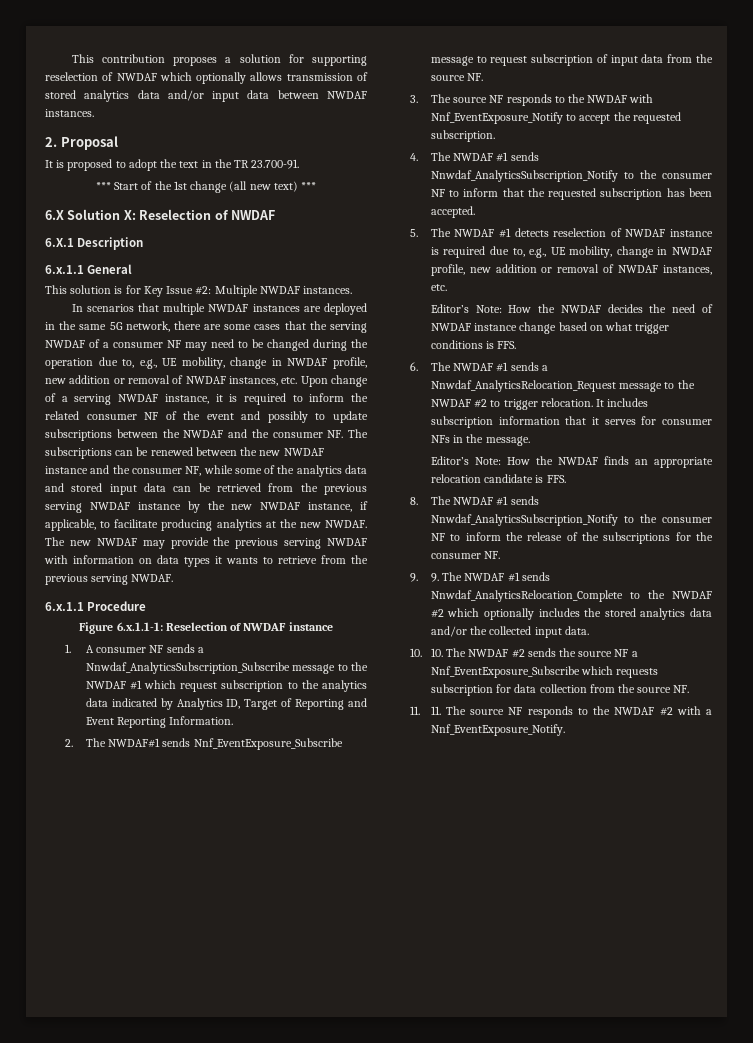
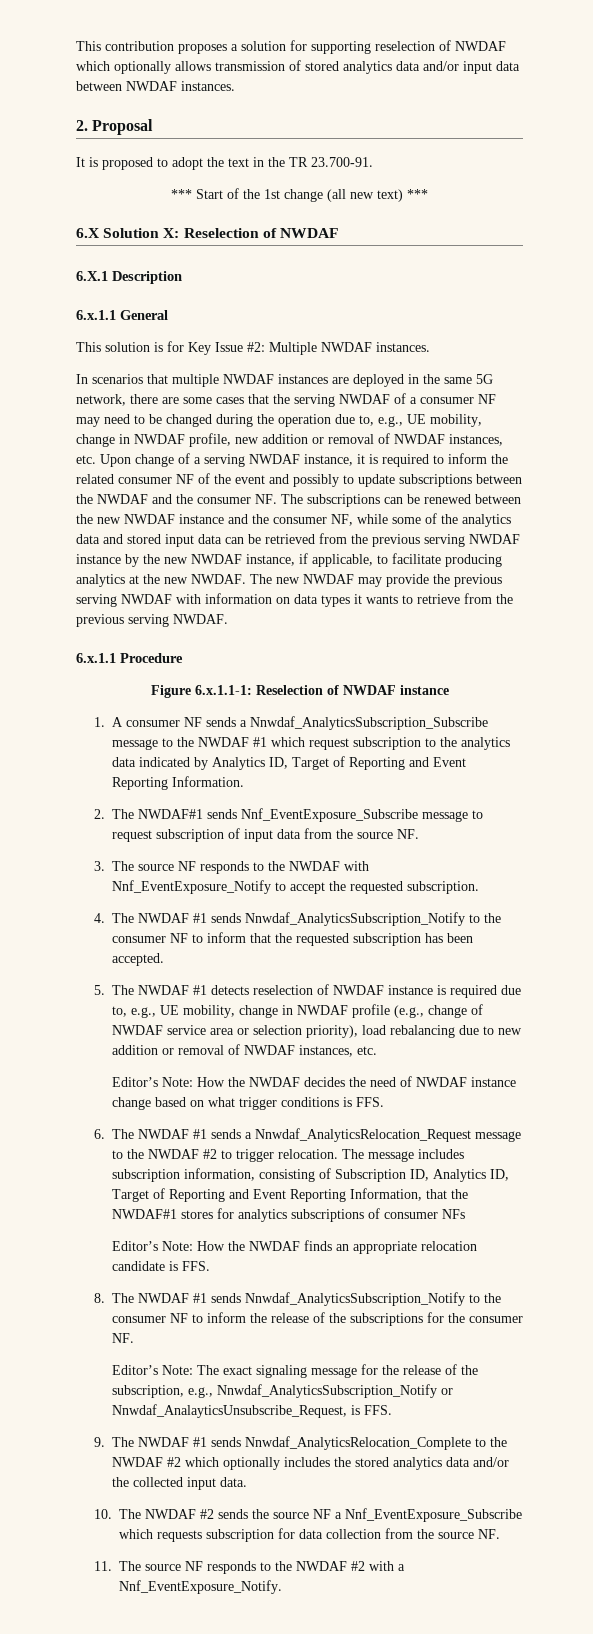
[430,264,465,276] profile, -> [351,1004,483,1018] [111,1025,494,1038] profile (e.g., change of NWDAF service area or selection priority), load rebalancing due to
[595,398,649,407] [430,416,657,428] It includes subscription information that it serves for -> [341,1149,464,1162] [111,1168,509,1182] [111,1188,468,1202] [111,1208,380,1222] The message includes subscription information, consisting of Subscription ID, Analytics ID, Target of Reporting and Event Reporting Information, that the NWDAF#1 stores for analytics subscriptions of
[453,434,530,446] in the message. -> (465, 1214) none
[410,573,439,582] // 9. 9. -> [111,1364,478,1378] [111,1384,453,1398] [111,1404,392,1418] [93,1437,105,1447] // Editor’s Note: The exact signaling message for the release of the subscription, e.g., Nnwdaf_AnalyticsSubscription_Notify or Nnwdaf_AnalayticsUnsubscribe_Request, is FFS. // 9.
[430,648,443,657] 10. -> (112, 1514) none
[430,706,441,715] 11. -> (112, 1566) none

